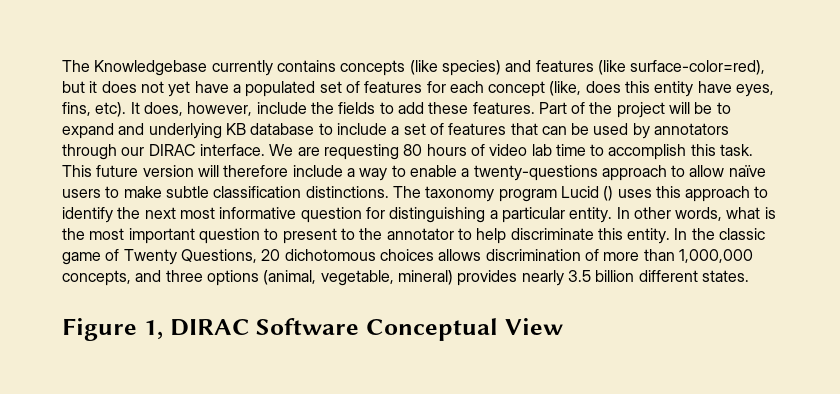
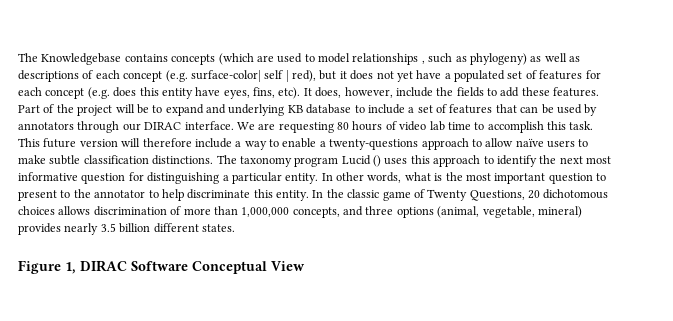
[211,60,273,76] currently -> (122, 59) none
[409,60,766,76] (like species) and features (like surface-color=red), -> [218,53,580,65] [18,70,316,82] (which are used to model relationships , such as phylogeny) as well as descriptions of each concept (e.g. surface-color| self | red),
[549,81,582,96] (like, -> [87,87,110,99] (e.g.

